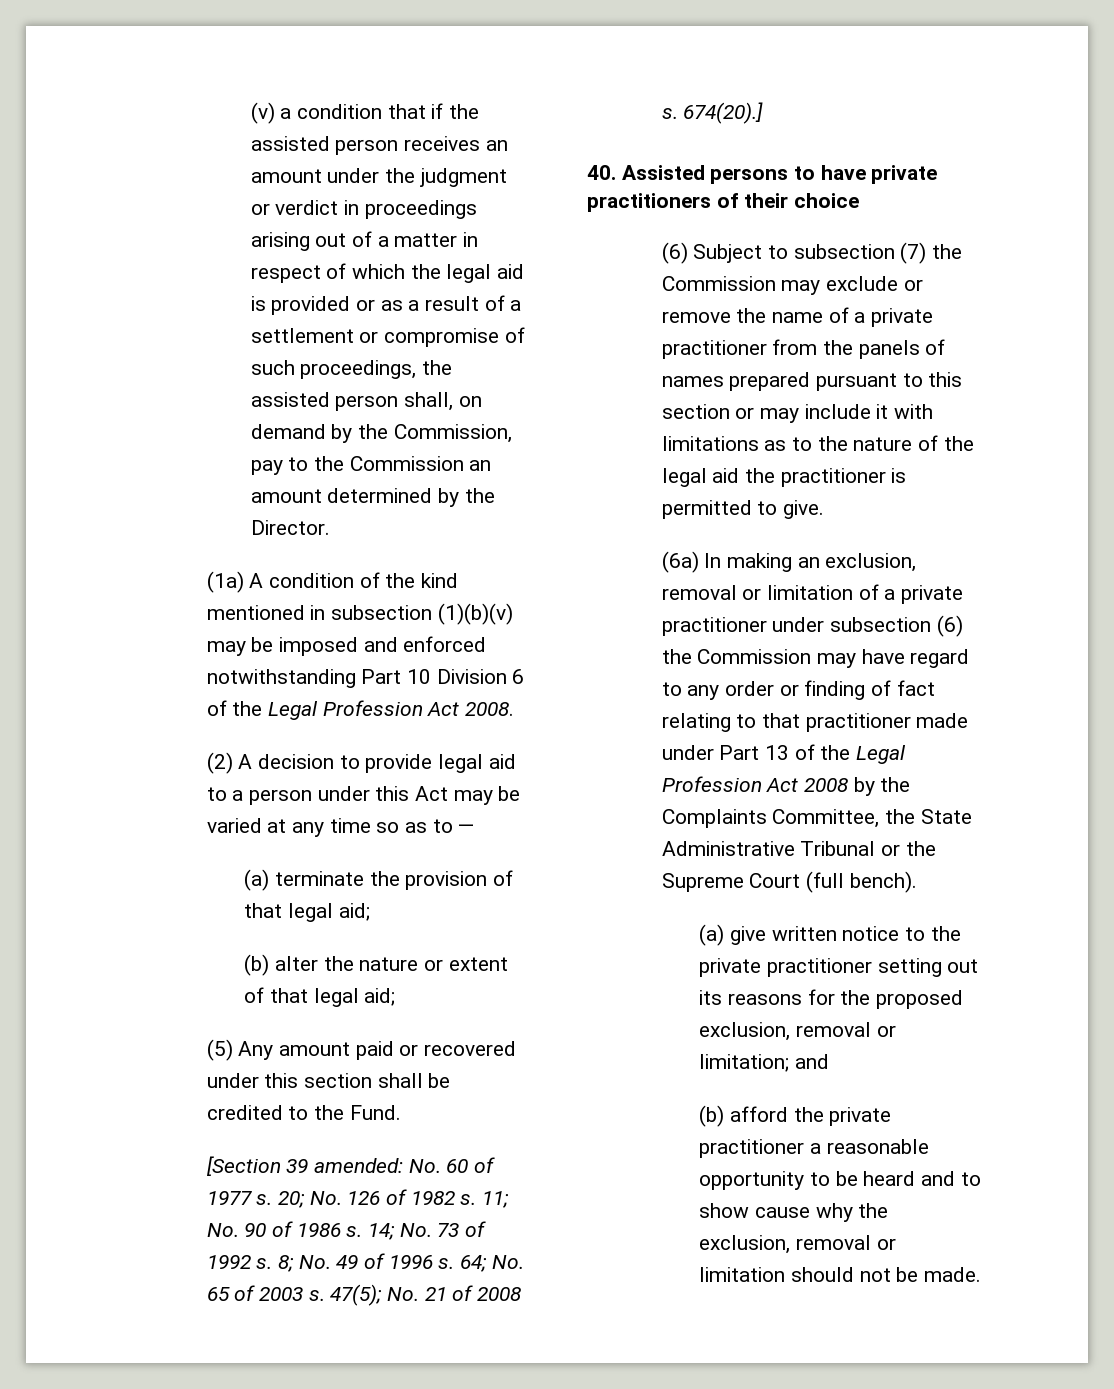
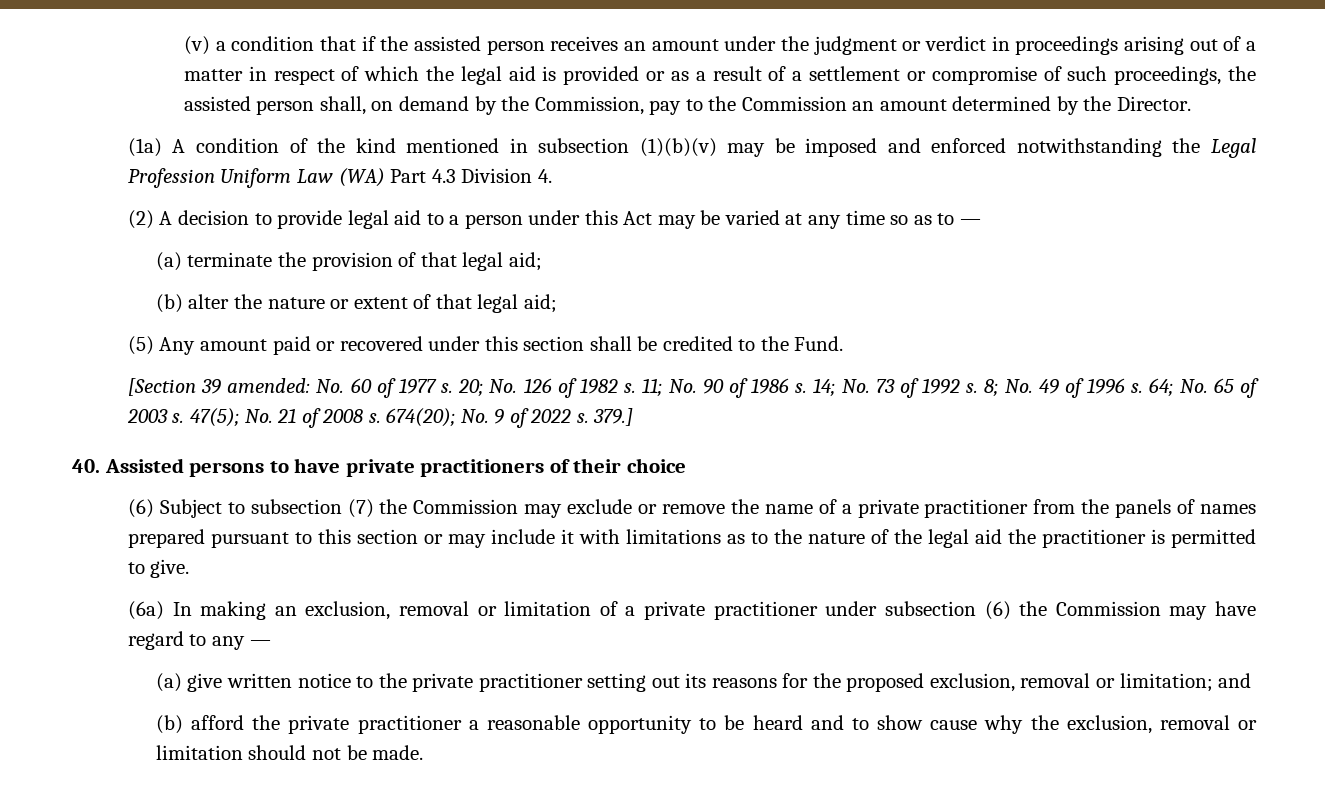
[361,669,525,684] [206,700,515,720] Part 10 Division 6 of the Legal Profession Act 2008. -> [1172,138,1256,158] [127,168,552,188] the Legal Profession Uniform Law (WA) Part 4.3 Division 4.
[683,102,764,124] 674(20).] -> [386,408,634,428] 674(20); No. 9 of 2022 s. 379.]
[725,680,935,700] [661,713,969,732] [661,744,907,764] [661,776,911,796] [661,809,972,828] [661,841,936,856] [661,871,917,893] order or finding of fact relating to that practitioner made under Part 13 of the Legal Profession Act 2008 by the Complaints Committee, the State Administrative Tribunal or the Supreme Court (full bench). -> [249,640,271,646] —

